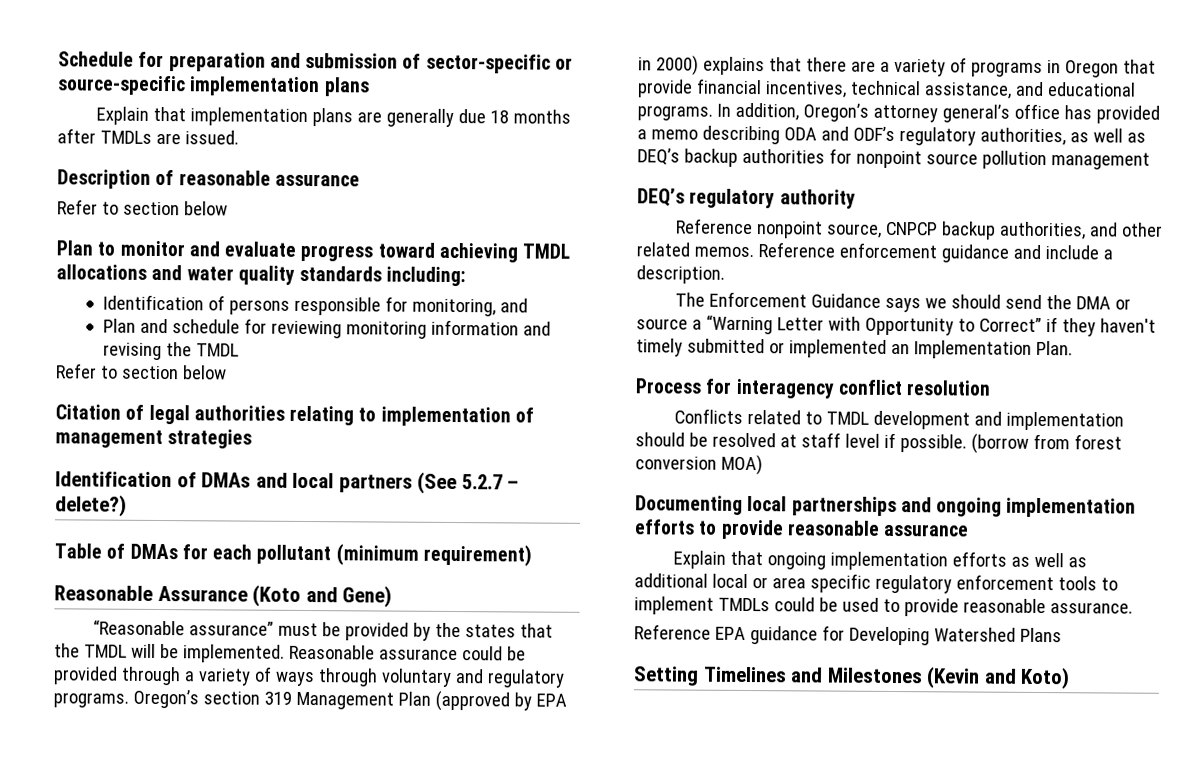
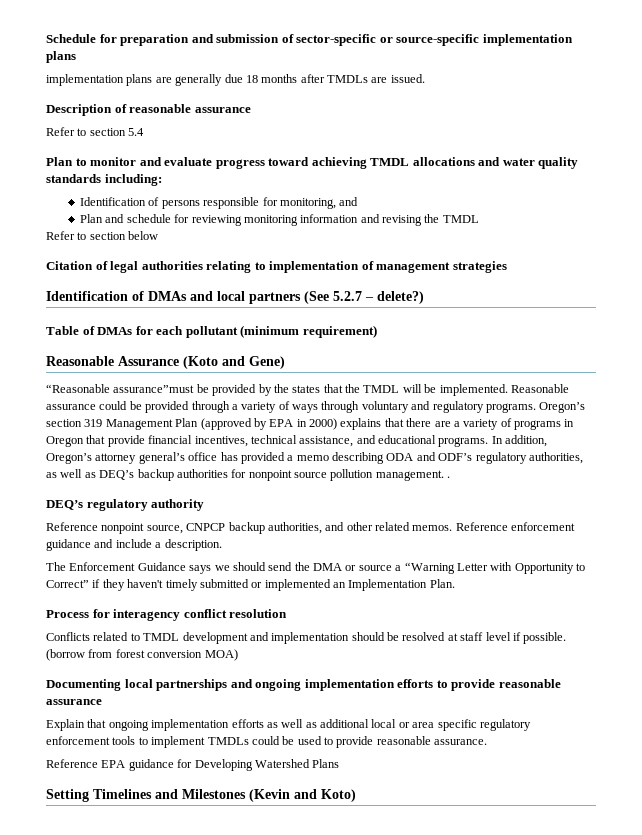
[95,106,186,125] Explain that -> (76, 57) none
[183,201,228,216] below -> [128,128,145,136] 5.4
[188,621,318,637] assurance” must -> [113,385,195,393] assurance”must
[1050,152,1150,170] management -> [375,470,451,481] management. .

